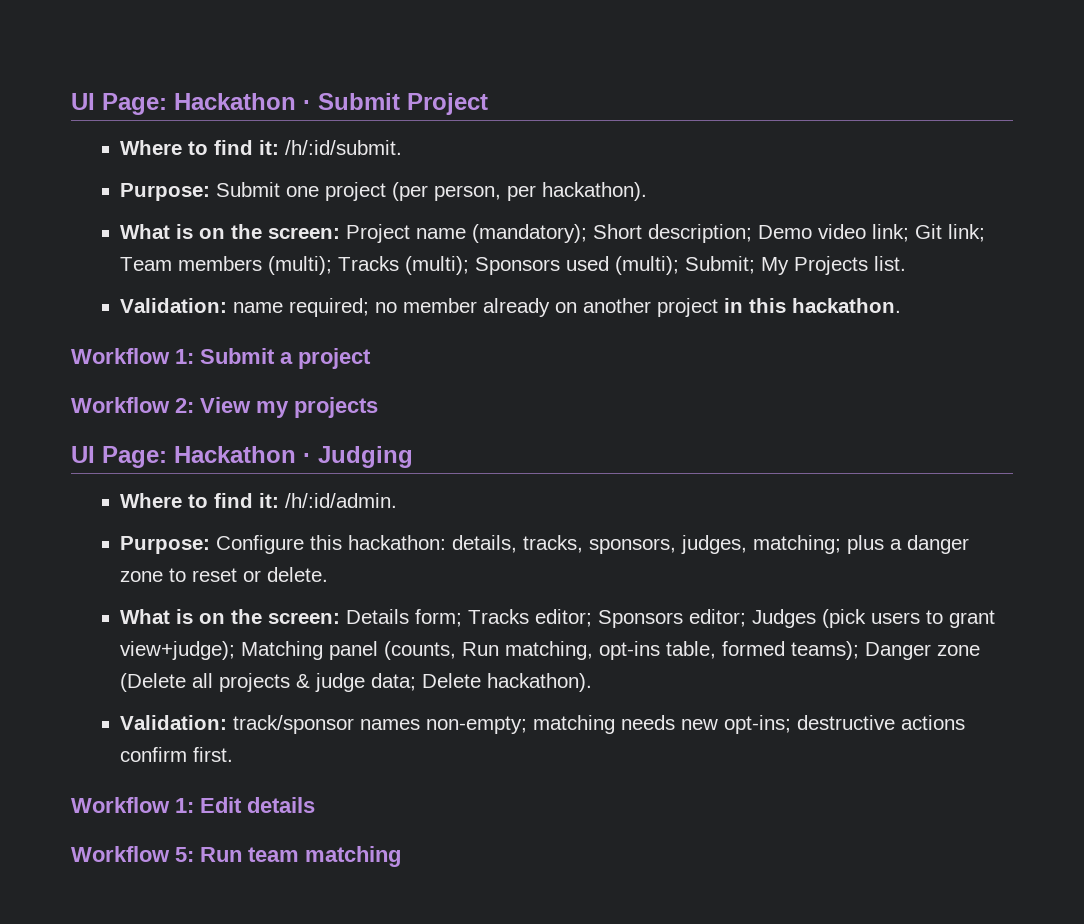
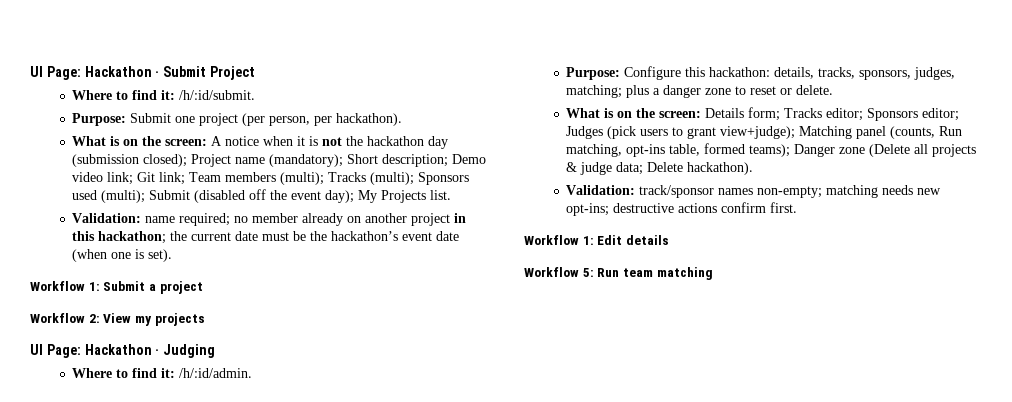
(341, 233) none -> [211,136,449,149] [72,154,188,167] A notice when it is not the hackathon day (submission closed);
[685,256,756,274] Submit; -> [149,189,355,203] Submit (disabled off the event day);
[792,298,902,313] hackathon. -> [98,231,460,244] [72,249,173,262] hackathon; the current date must be the hackathon’s event date (when one is set).

